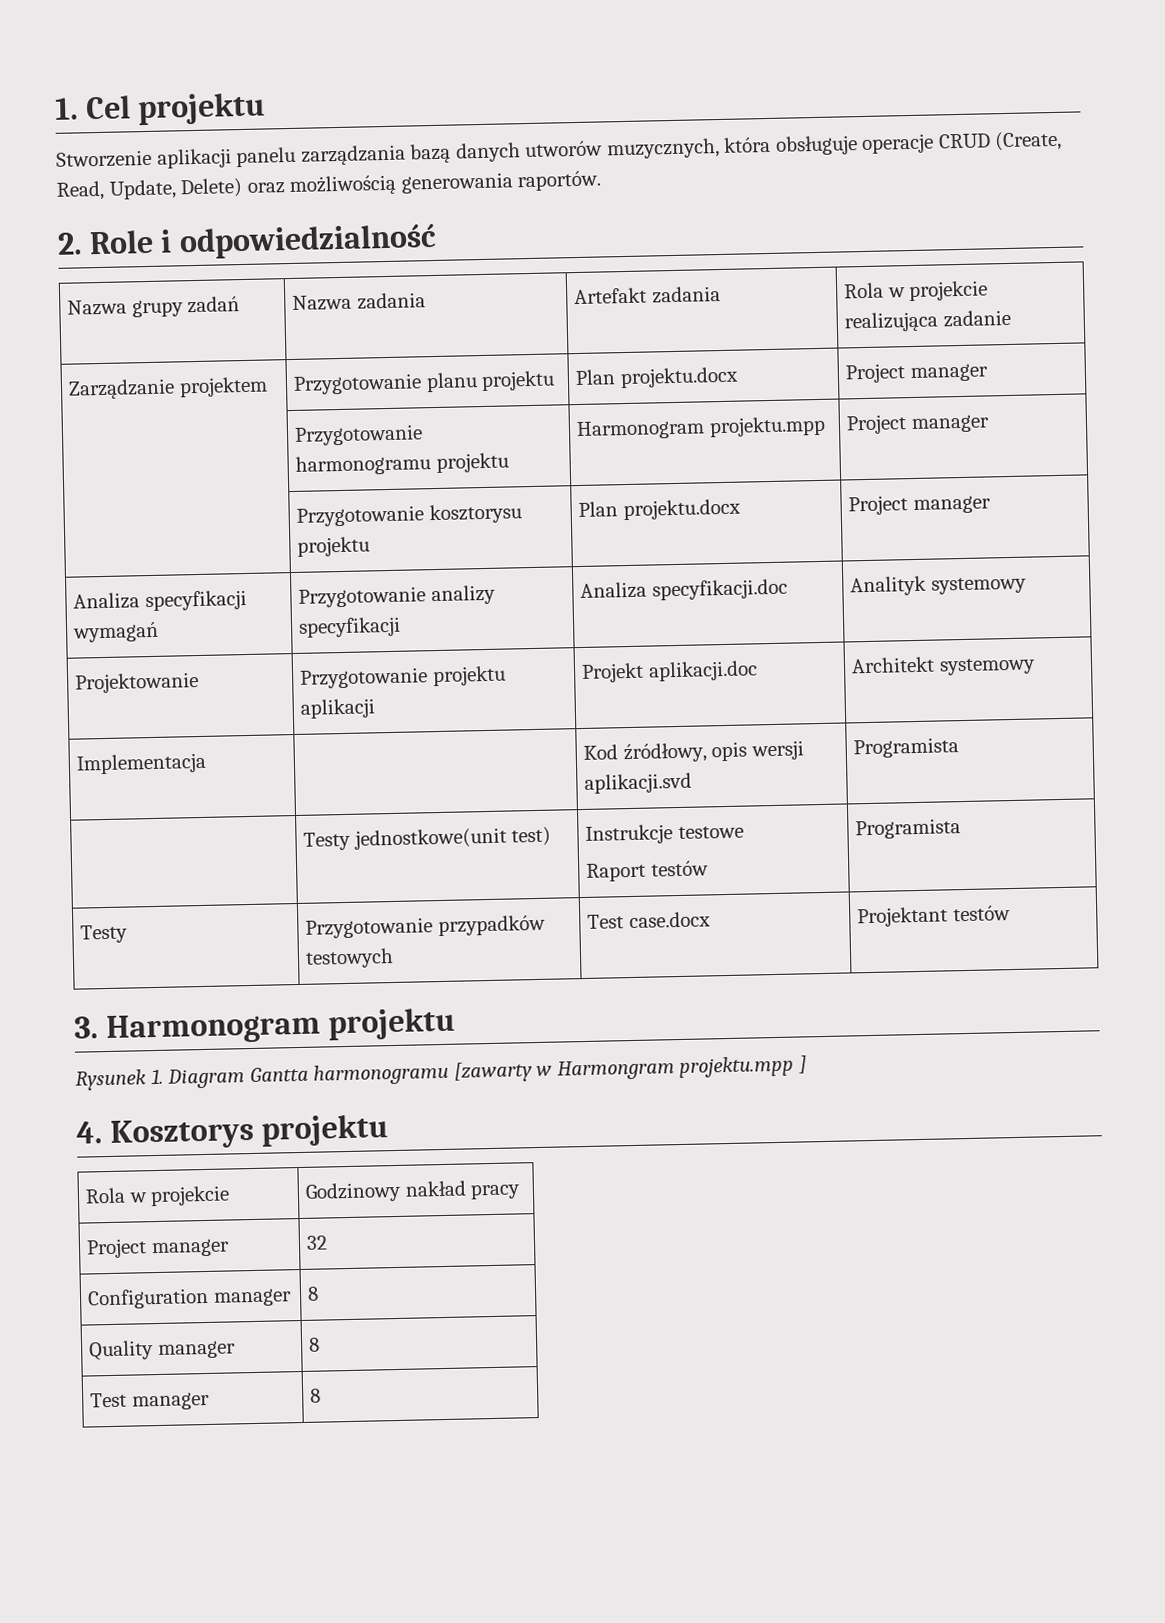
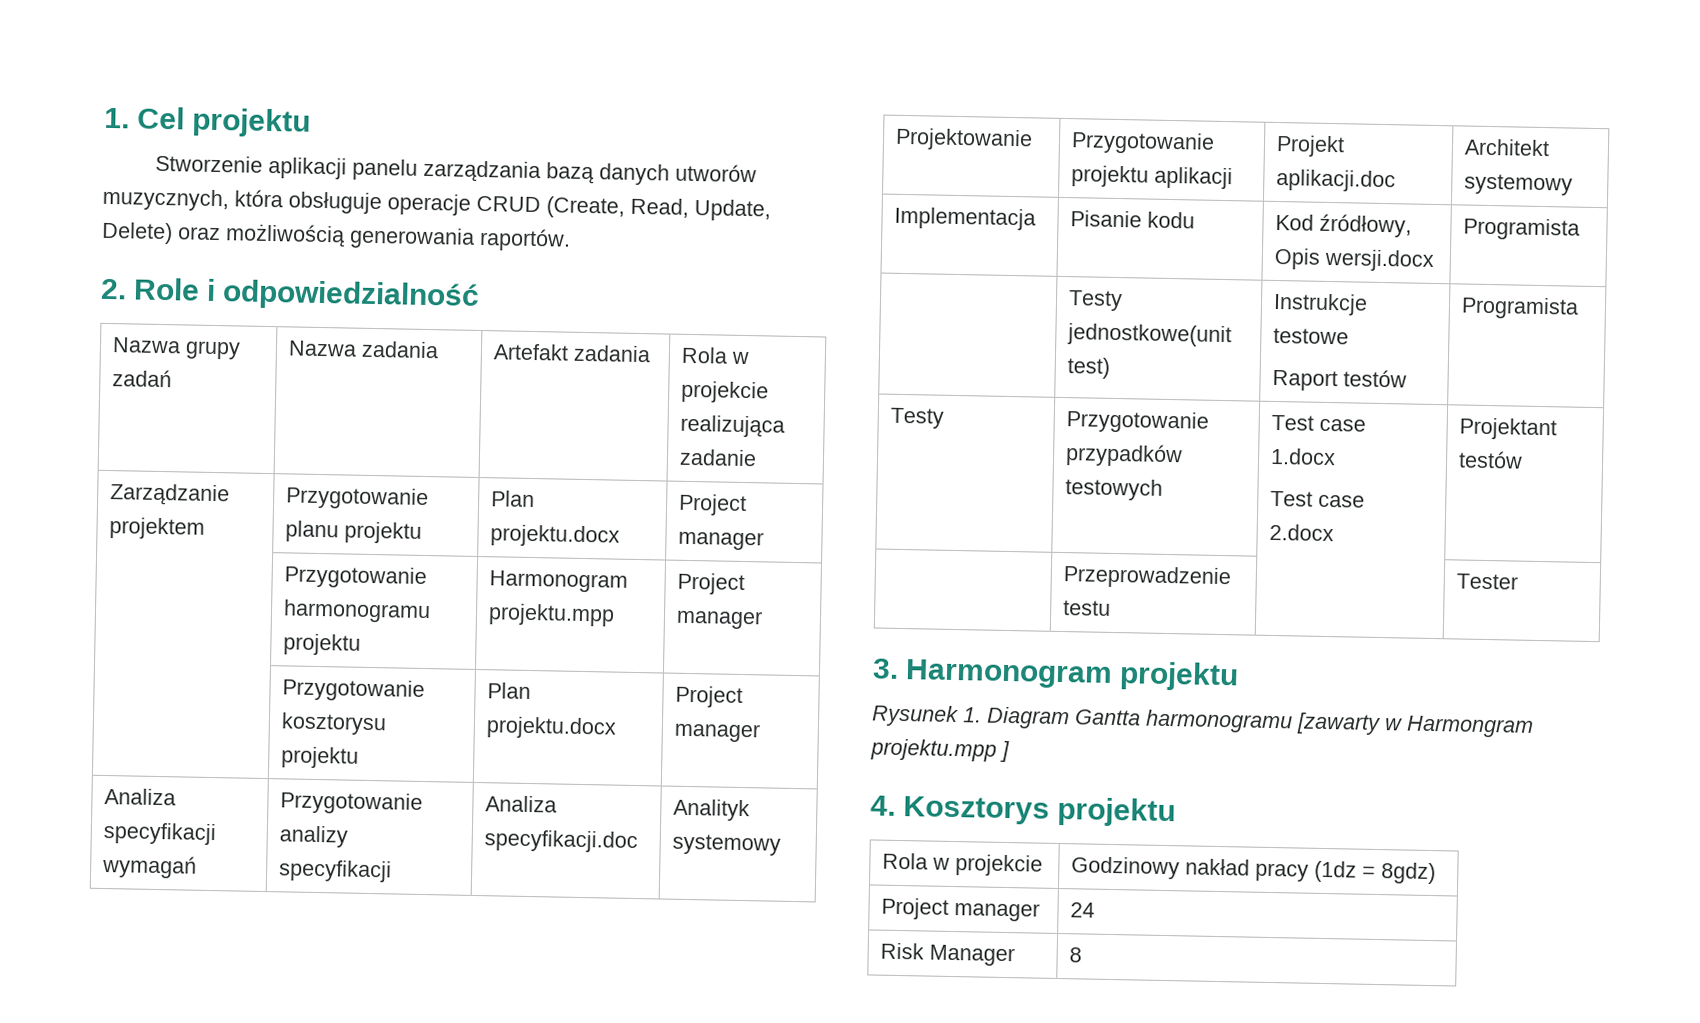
(208, 763) none -> [1069,210,1195,229] Pisanie kodu
[711,740,804,762] [584,772,693,794] opis wersji aplikacji.svd -> [1273,247,1435,272] Opis wersji.docx
[628,911,711,929] case.docx -> [1318,418,1366,432] [1269,447,1336,466] [1269,490,1365,508] [1268,523,1334,542] case 1.docx // Test case 2.docx
(1011, 913) none -> [1062,565,1231,590] [1062,600,1111,616] [1455,573,1518,590] // | Przeprowadzenie testu | | Tester
(522, 1191) none -> [1313,860,1436,885] (1dz = 8gdz)
[306,1235,329,1250] [87,1287,292,1310] [307,1286,320,1301] [88,1340,236,1361] [308,1337,321,1352] [90,1391,210,1411] 32 // Configuration manager | 8 // Quality manager | 8 // Test manager -> [1069,902,1095,918] [879,942,1015,967] 24 // Risk Manager

